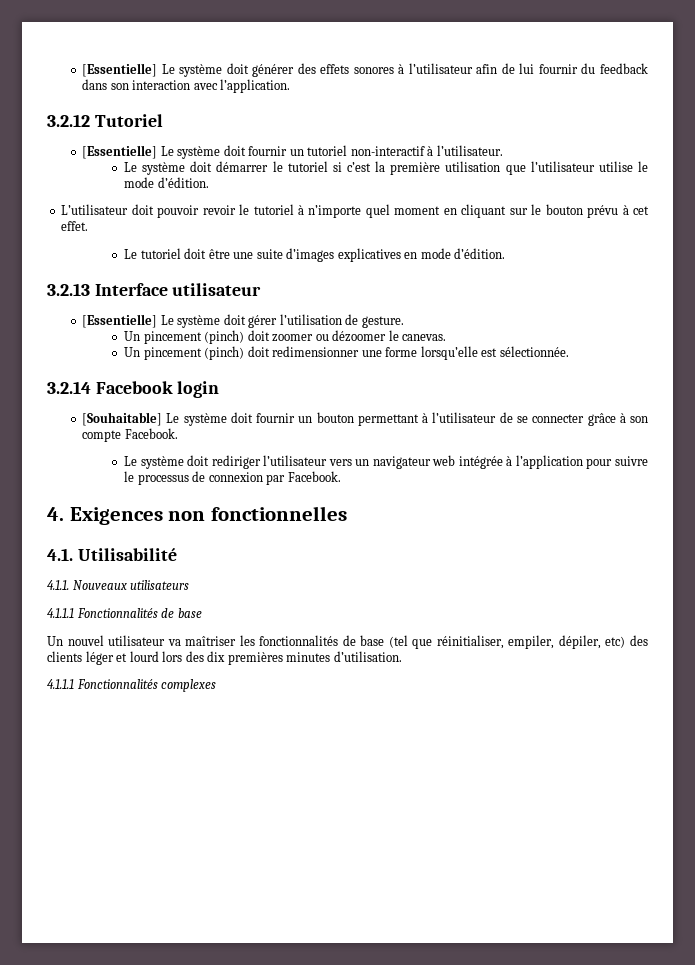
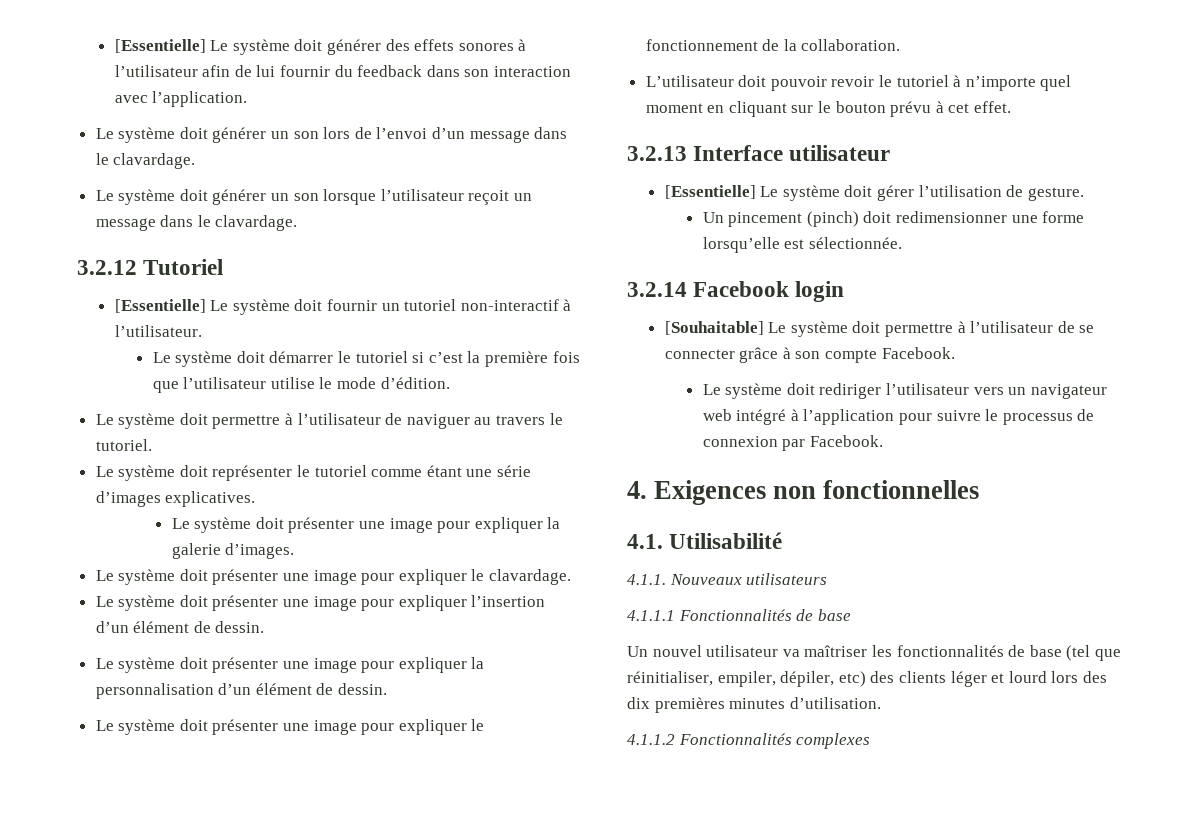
(291, 86) none -> [95,127,568,143] [95,153,196,169] [95,189,533,205] [95,215,298,231] // Le système doit générer un son lors de l’envoi d’un message dans le clavardage. // Le système doit générer un son lorsque l’utilisateur reçoit un message dans le clavardage.
[445,161,501,172] utilisation -> [552,351,580,363] fois
(209, 182) none -> [95,413,563,429] [95,439,152,451] [95,465,532,481] [95,491,256,507] [171,517,561,533] [171,543,295,559] [95,569,572,585] [95,595,546,611] [95,621,265,633] [95,657,485,673] [95,683,388,699] [95,719,485,735] [645,39,901,51] // Le système doit permettre à l’utilisateur de naviguer au travers le tutoriel. // Le système doit représenter le tutoriel comme étant une série d’images explicatives. // Le système doit présenter une image pour expliquer la galerie d’images. // Le système doit présenter une image pour expliquer le clavardage. // Le système doit présenter une image pour expliquer l’insertion d’un élément de dessin. // Le système doit présenter une image pour expliquer la personnalisation d’un élément de dessin. // Le système doit présenter une image pour expliquer le fonctionnement de la collaboration.
[124,248,506,262] // Le tutoriel doit être une suite d’images explicatives en mode d’édition. -> (1012, 107) none
[124,330,447,344] // Un pincement (pinch) doit zoomer ou dézoomer le canevas. -> (1084, 194) none
[256,412,419,426] fournir un bouton permettant -> [885,323,954,337] permettre
[458,456,503,469] intégrée -> [736,409,787,425] intégré
[47,679,74,689] 4.1.1.1 -> [627,734,675,745] 4.1.1.2

